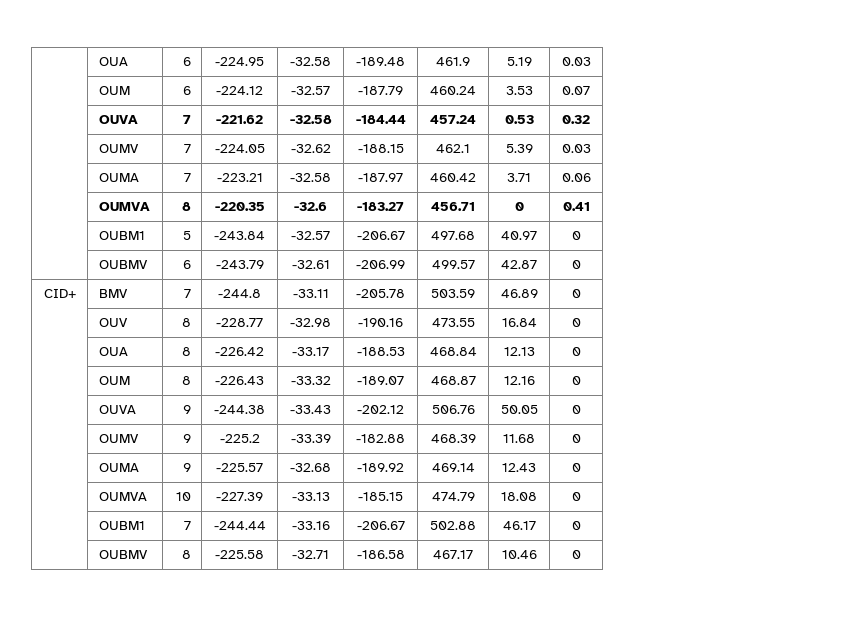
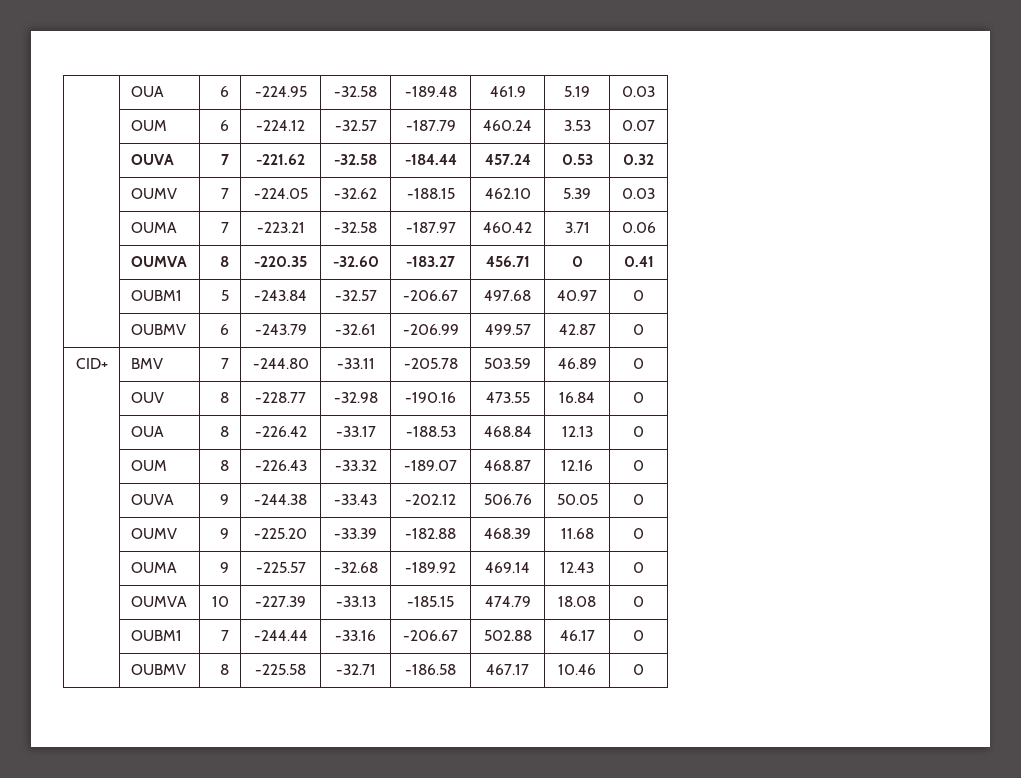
[436,144,470,153] 462.1 -> [484,188,531,199] 462.10
[294,202,327,211] -32.6 -> [332,256,379,267] -32.60
[218,289,261,298] -244.8 -> [252,358,309,369] -244.80
[219,434,260,443] -225.2 -> [254,528,307,539] -225.20

